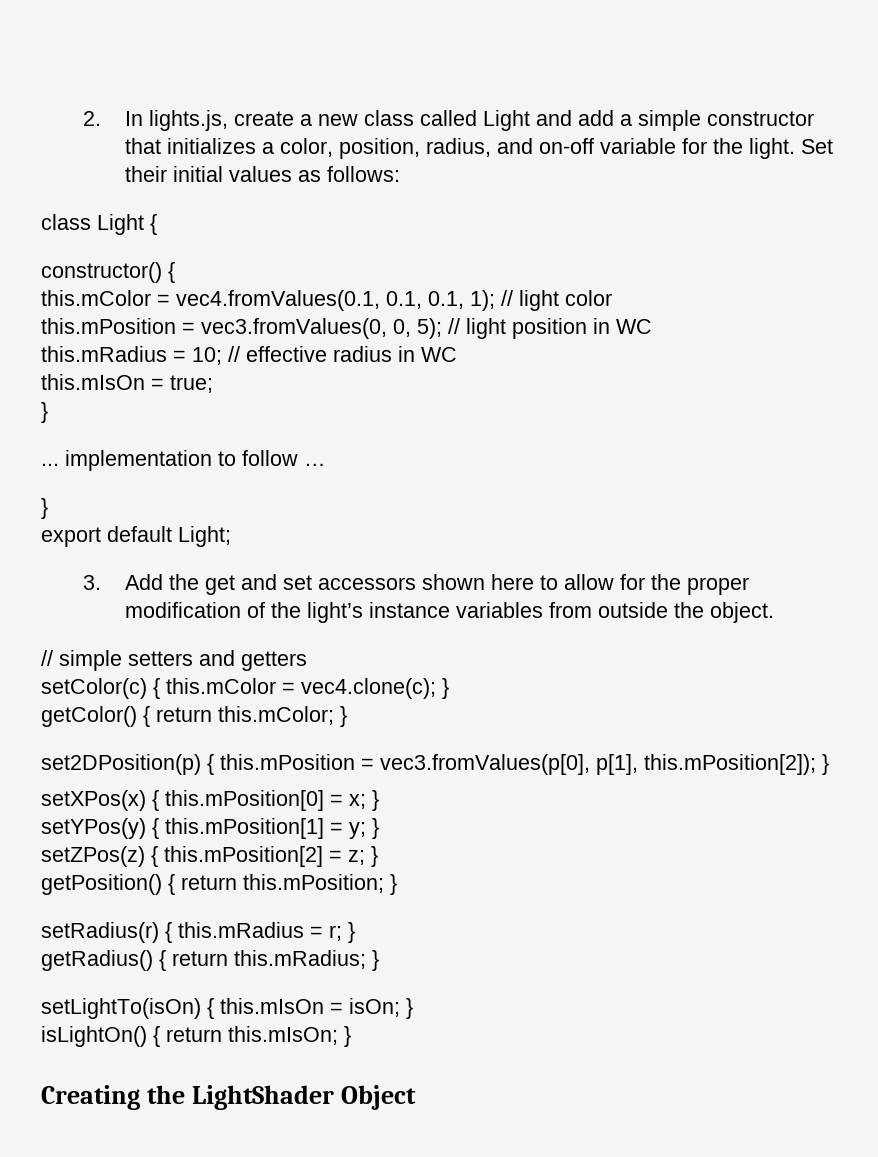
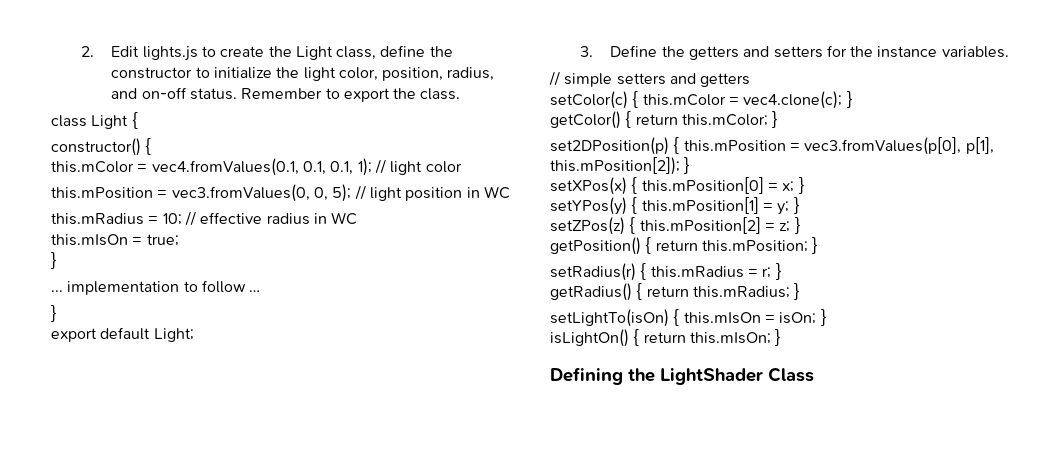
[125,110,815,131] [125,138,275,154] In lights.js, create a new class called Light and add a simple constructor that initializes a -> [111,45,453,61] [111,67,336,81] Edit lights.js to create the Light class, define the constructor to initialize the light
[600,138,834,159] [125,166,401,182] variable for the light. Set their initial values as follows: -> [189,88,461,102] status. Remember to export the class.
[125,574,750,595] [125,602,775,623] Add the get and set accessors shown here to allow for the proper modification of the light’s instance variables from outside the object. -> [610,45,1009,60] Define the getters and setters for the instance variables.
[41,1085,140,1110] Creating -> [550,367,623,385] Defining
[340,1085,416,1110] Object -> [768,367,814,382] Class

